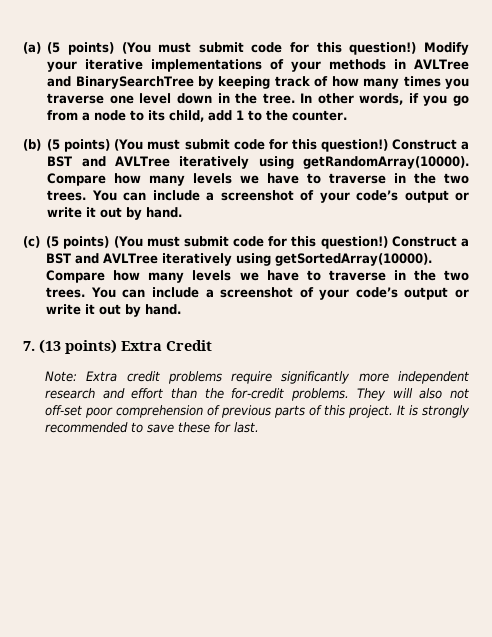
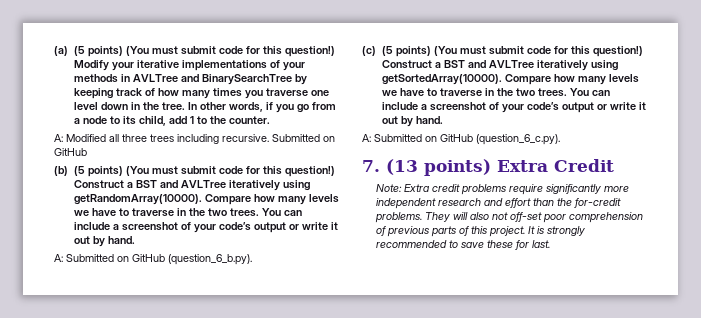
(348, 115) none -> [54,134,335,144] [54,148,87,156] // A: Modified all three trees including recursive. Submitted on GitHub
(183, 212) none -> [54,254,252,265] // A: Submitted on GitHub (question_6_b.py).
(182, 309) none -> [362,134,560,145] // A: Submitted on GitHub (question_6_c.py).

